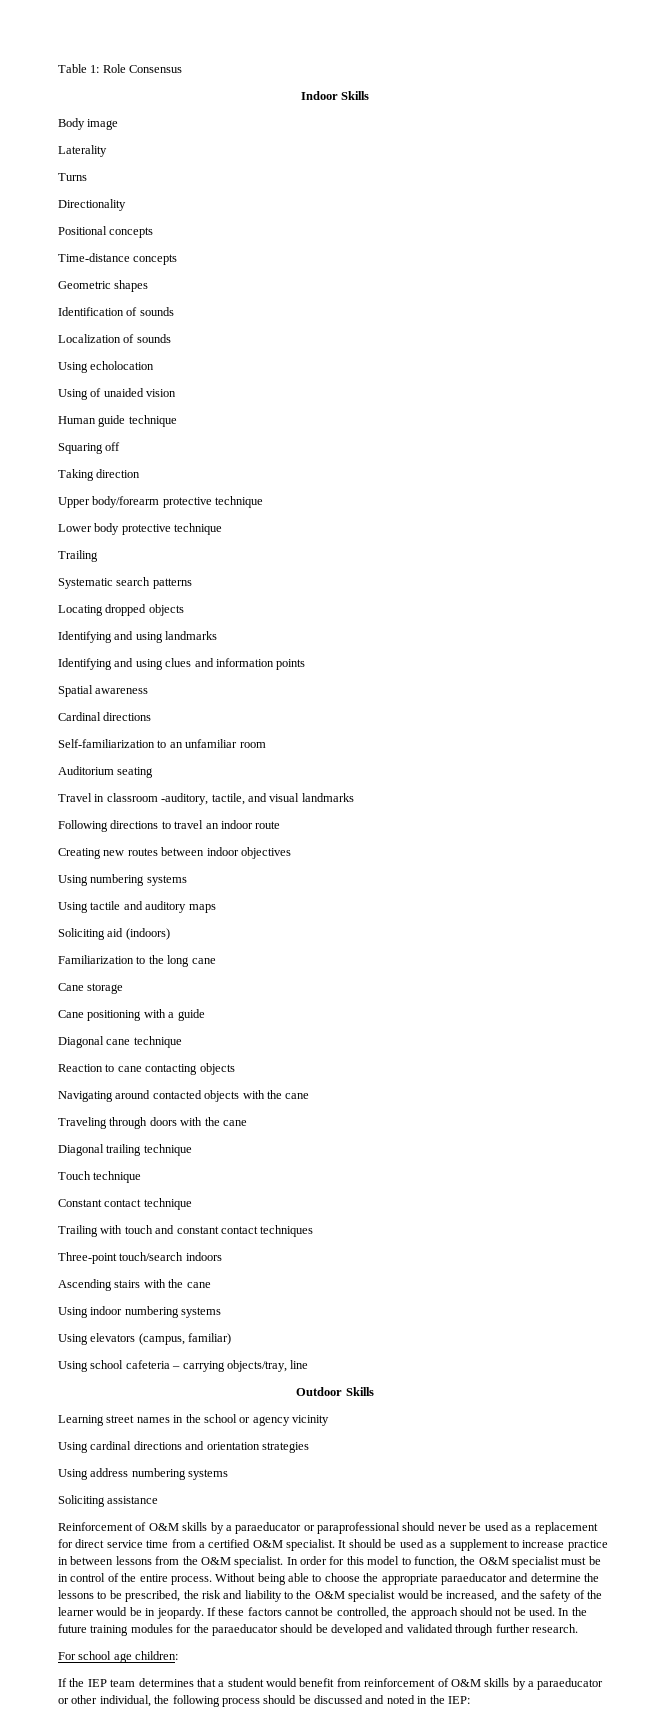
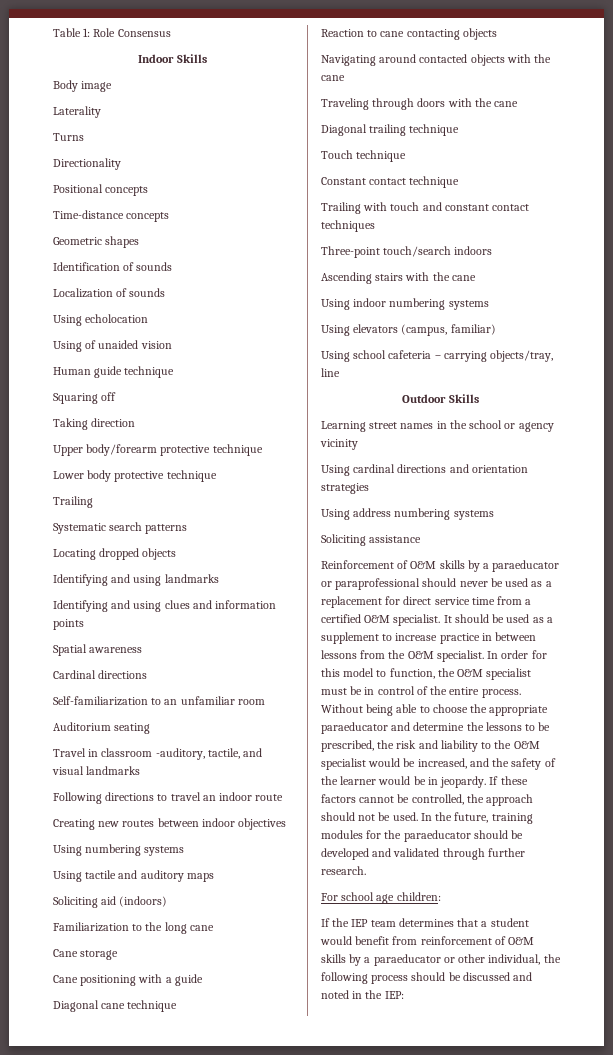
[58,1624,87,1633] future -> [454,812,489,823] future,

